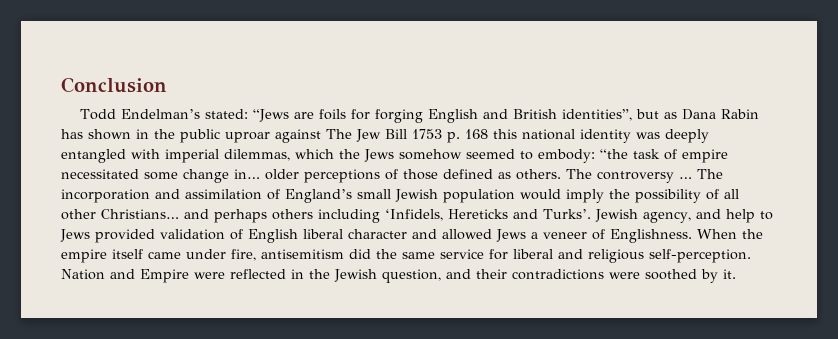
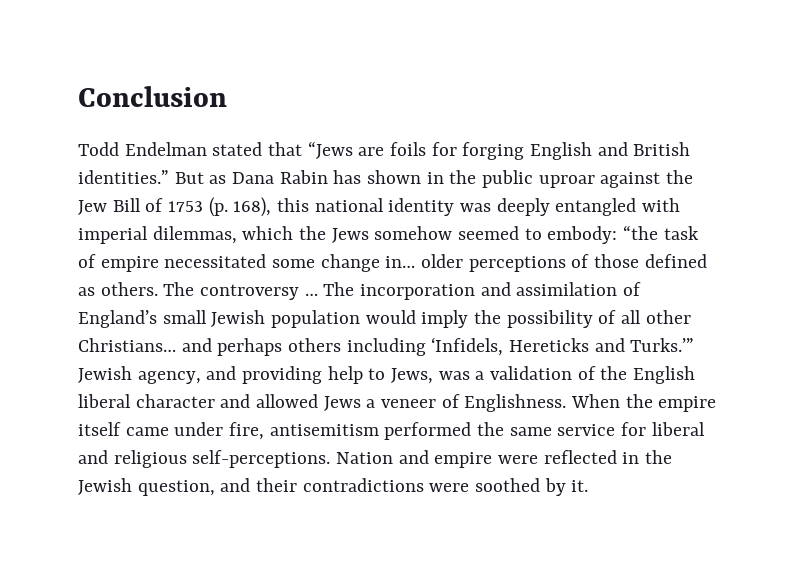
[121,109,249,119] Endelman’s stated: -> [124,142,303,156] Endelman stated that
[562,109,660,121] identities”, but -> [78,170,204,184] identities.” But
[326,129,352,139] The -> [666,170,694,184] the
[412,129,488,143] 1753 p. 168 -> [145,197,272,217] of 1753 (p. 168),
[543,209,591,219] Turks’. -> [630,338,695,352] Turks.’”
(721, 214) none -> [242,366,323,384] providing
[60,229,155,243] Jews provided -> [391,368,485,384] Jews, was a
(243, 234) none -> [600,366,628,380] the
[349,249,371,259] did -> [384,422,472,440] performed
[649,249,751,263] self-perception. -> [192,450,331,468] self-perceptions.
[140,269,189,283] Empire -> [434,452,493,468] empire

